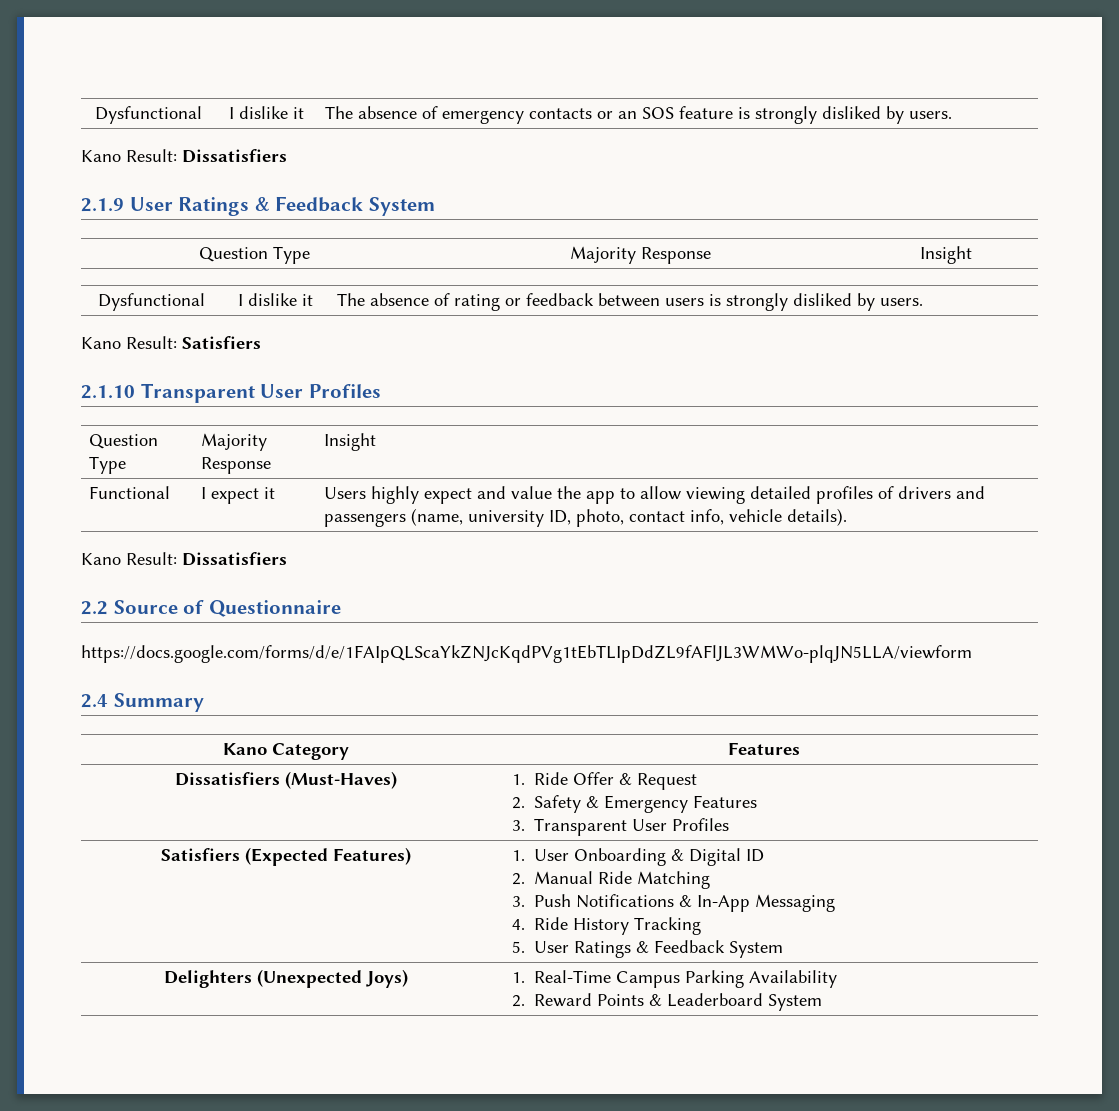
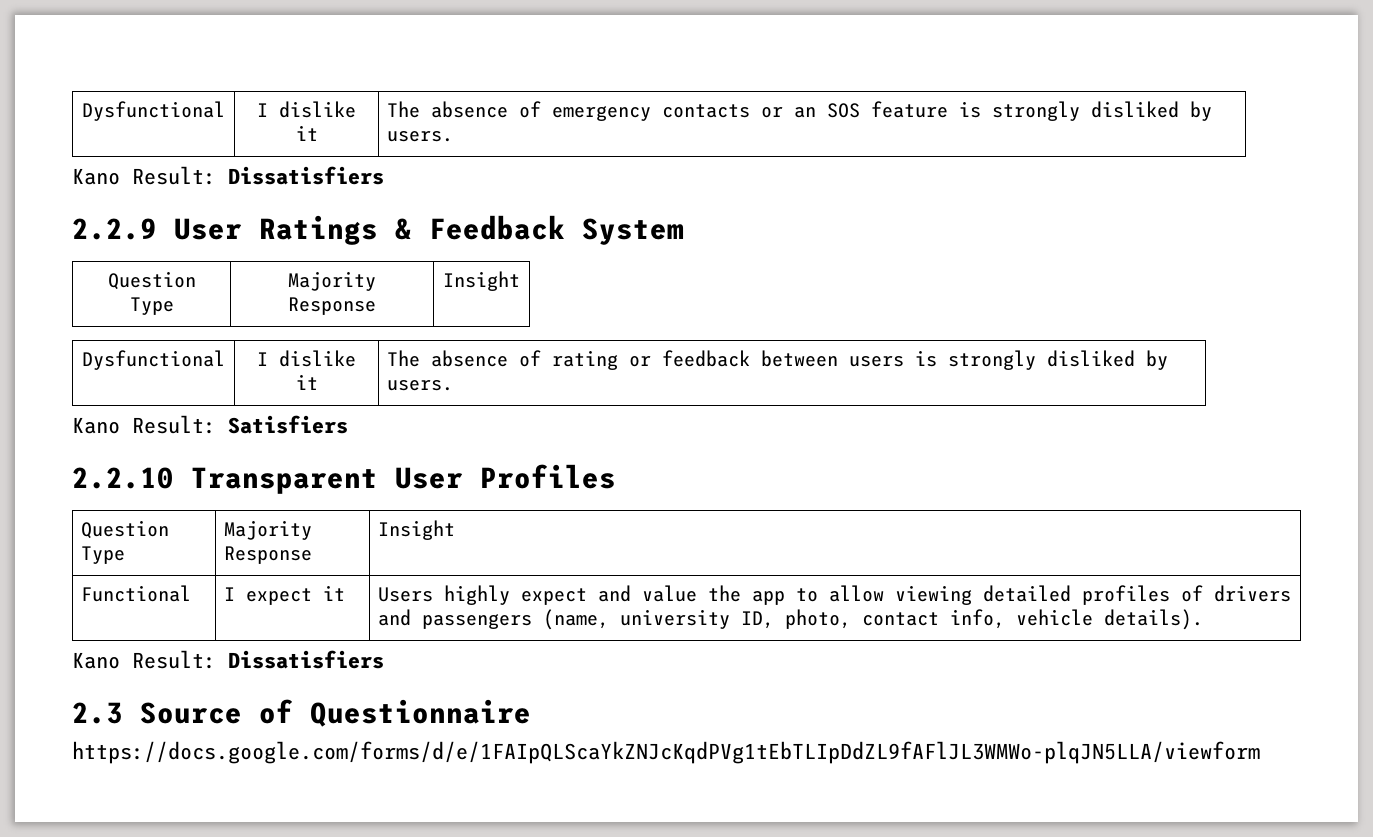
[81,198,124,212] 2.1.9 -> [72,218,157,240] 2.2.9
[81,385,135,399] 2.1.10 -> [72,467,174,489] 2.2.10
[81,601,108,615] 2.2 -> [72,702,123,724] 2.3
[81,693,204,712] [222,743,349,760] [727,742,800,755] [174,771,397,789] [512,772,698,790] [512,795,758,813] [512,818,730,836] [160,847,411,866] [512,848,765,866] [512,871,711,889] [512,894,836,912] [512,917,702,935] [512,940,784,958] [163,969,408,988] [512,970,838,988] [512,993,823,1011] // 2.4 Summary // Kano Category | Features // Dissatisfiers (Must-Haves) | 1. Ride Offer & Request // 2. Safety & Emergency Features // 3. Transparent User Profiles // Satisfiers (Expected Features) | 1. User Onboarding & Digital ID // 2. Manual Ride Matching // 3. Push Notifications & In-App Messaging // 4. Ride History Tracking // 5. User Ratings & Feedback System // Delighters (Unexpected Joys) | 1. Real-Time Campus Parking Availability // 2. Reward Points & Leaderboard System -> (1260, 752) none

